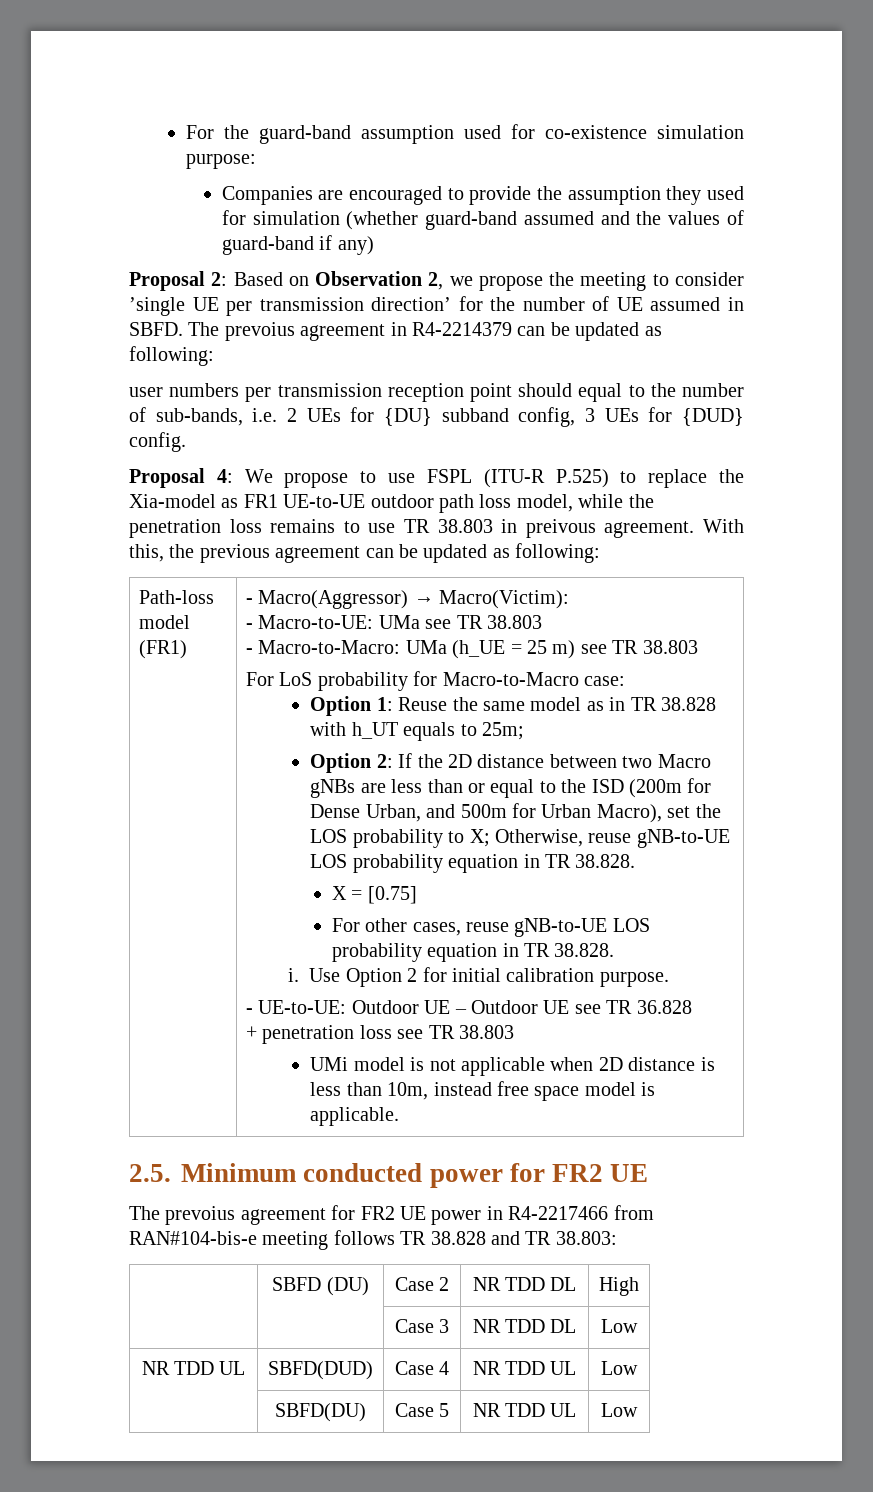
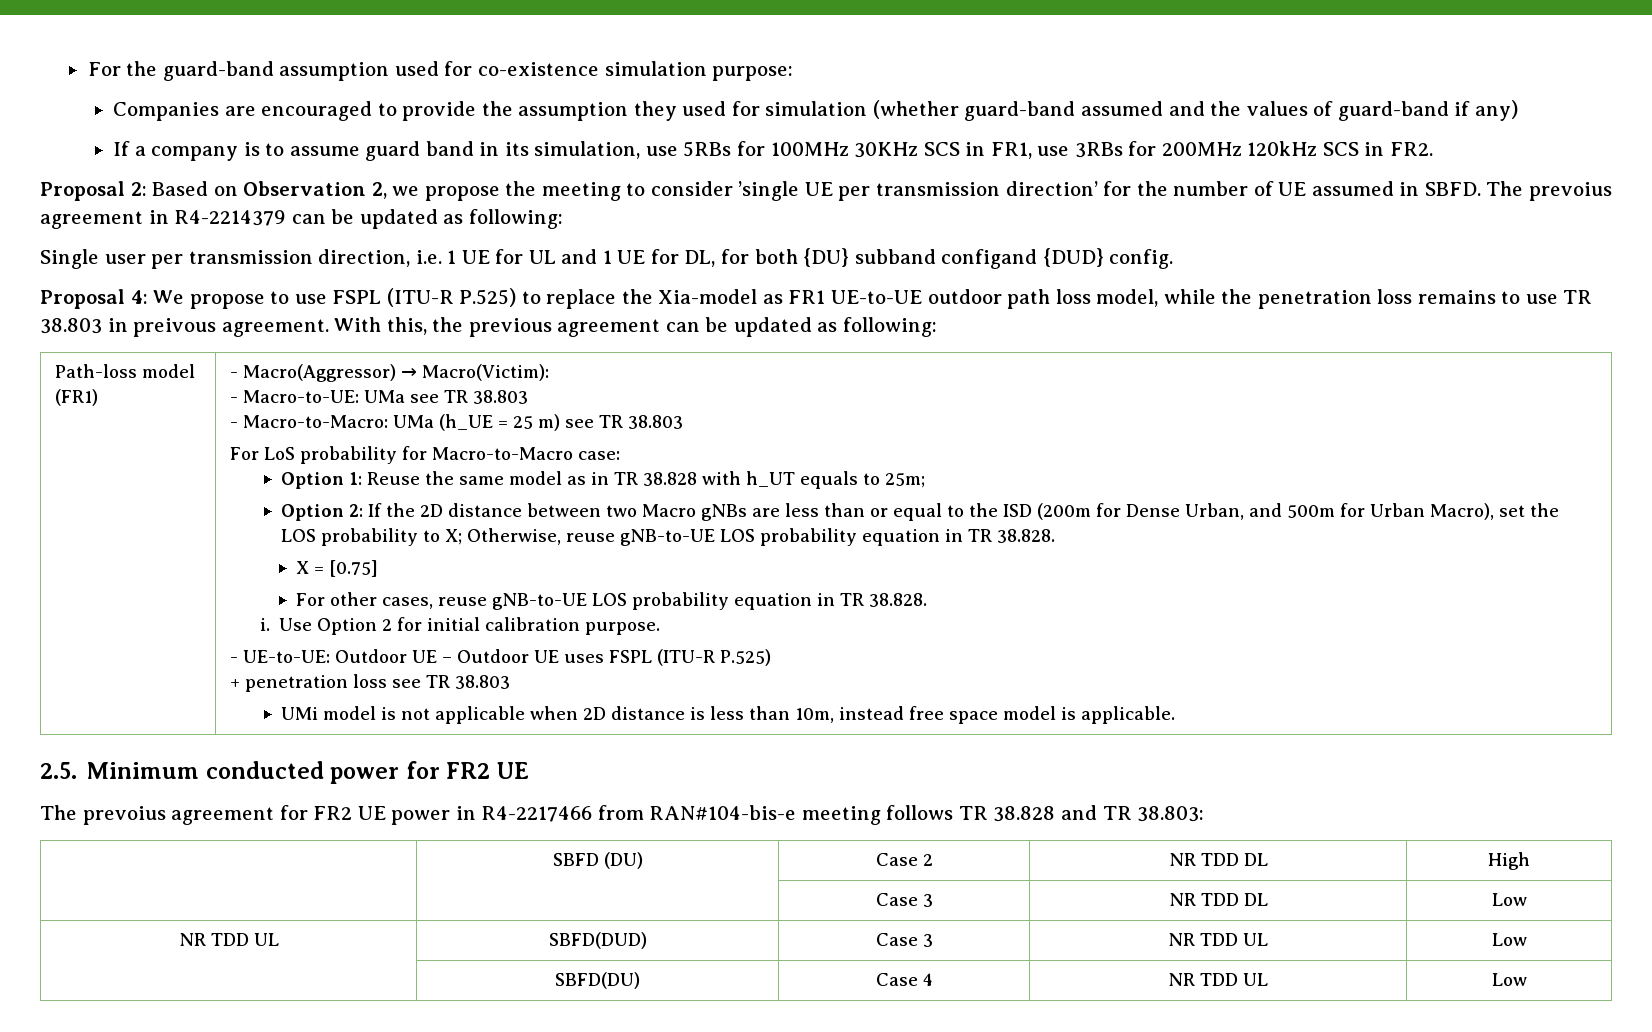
(374, 245) none -> [113,141,1433,161] // If a company is to assume guard band in its simulation, use 5RBs for 100MHz 30KHz SCS in FR1, use 3RBs for 200MHz 120kHz SCS in FR2.
[129,383,744,402] [129,407,673,427] user numbers per transmission reception point should equal to the number of sub-bands, i.e. 2 UEs for {DU} subband config, 3 UEs for -> [40,248,1038,269] Single user per transmission direction, i.e. 1 UE for UL and 1 UE for DL, for both {DU} subband configand
[574,1000,692,1014] see TR 36.828 -> [563,649,771,666] uses FSPL (ITU-R P.525)
[439,1361,450,1375] 4 -> [922,934,933,947] 3
[439,1403,450,1417] 5 -> [922,973,933,986] 4

